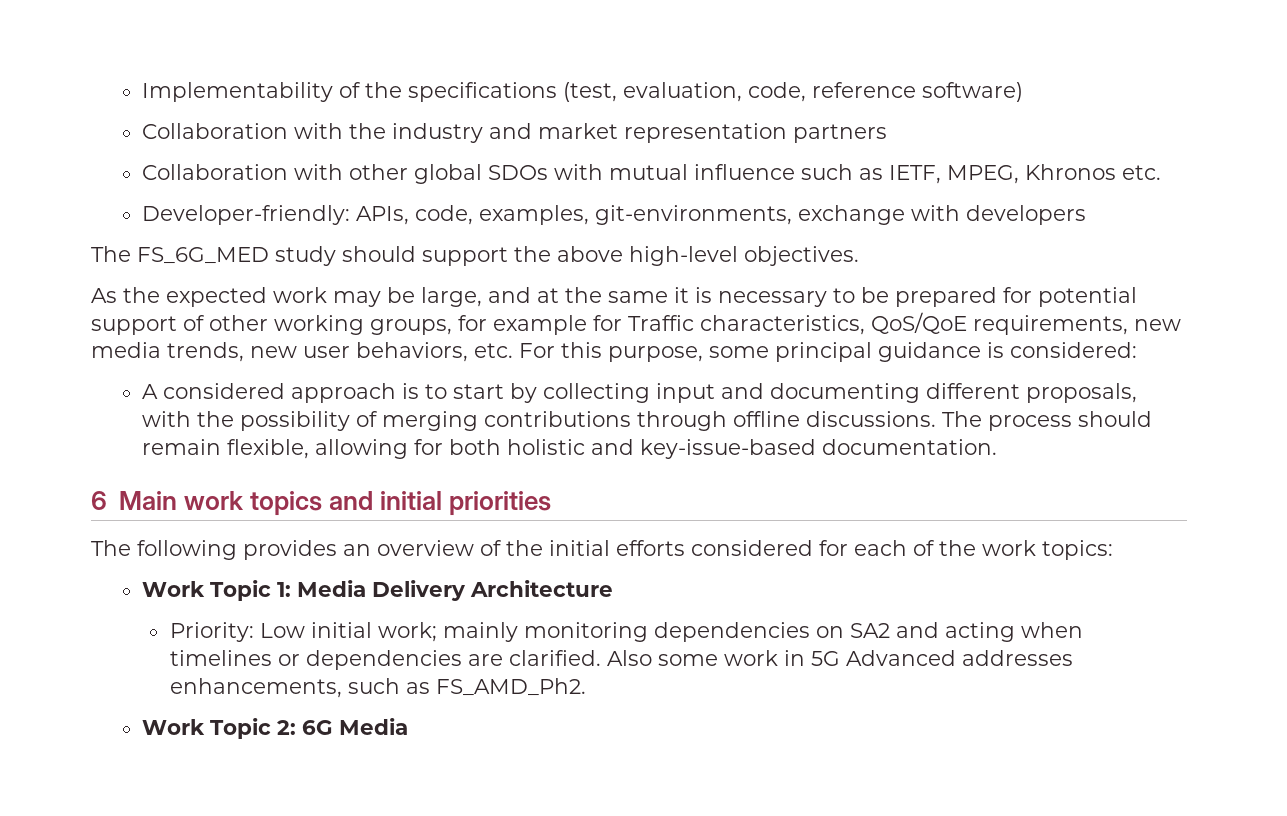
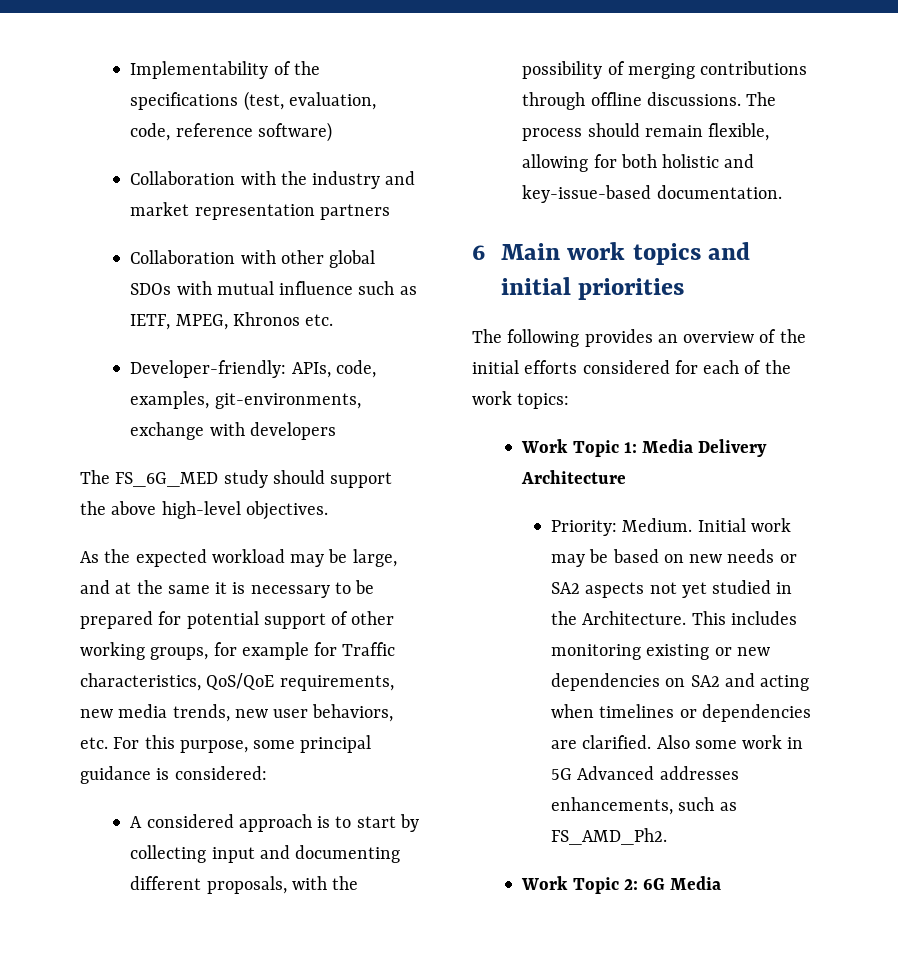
[273,287,327,303] work -> [211,549,285,563] workload
[259,622,648,642] Low initial work; mainly monitoring -> [622,518,791,532] [551,549,797,567] [551,580,793,598] [551,611,797,625] [551,644,770,660] Medium. Initial work may be based on new needs or SA2 aspects not yet studied in the Architecture. This includes monitoring existing or new

